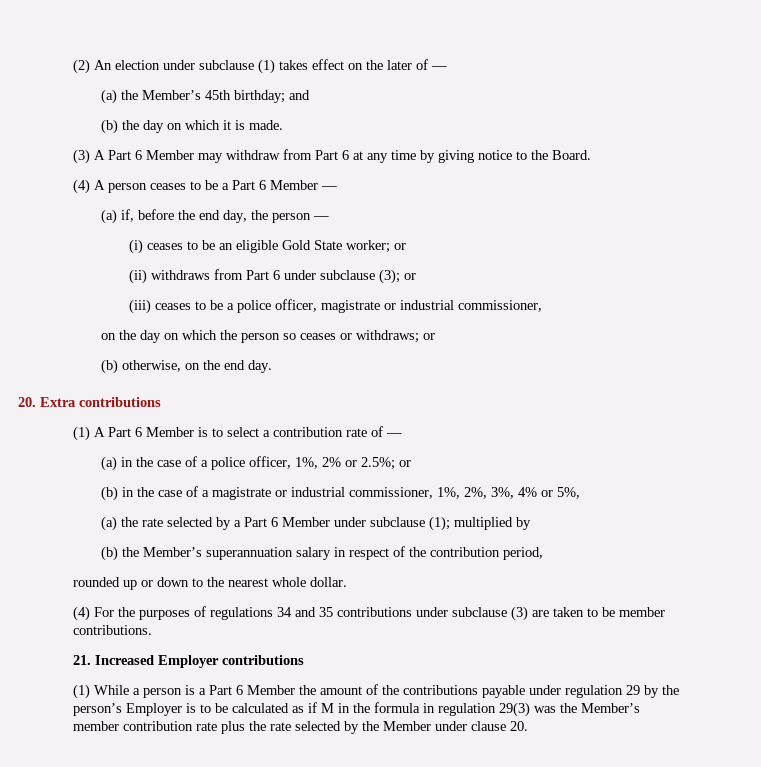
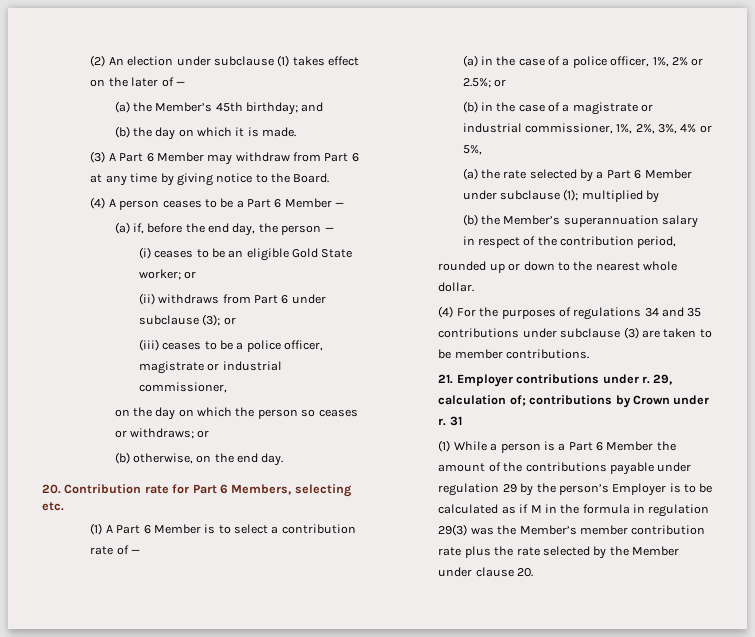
[40,397,161,407] Extra contributions -> [64,484,352,497] [42,502,64,511] Contribution rate for Part 6 Members, selecting etc.
[95,655,155,665] Increased -> (454, 379) none
(305, 660) none -> [602,374,673,385] [438,395,710,408] [438,416,462,426] under r. 29, calculation of; contributions by Crown under r. 31

